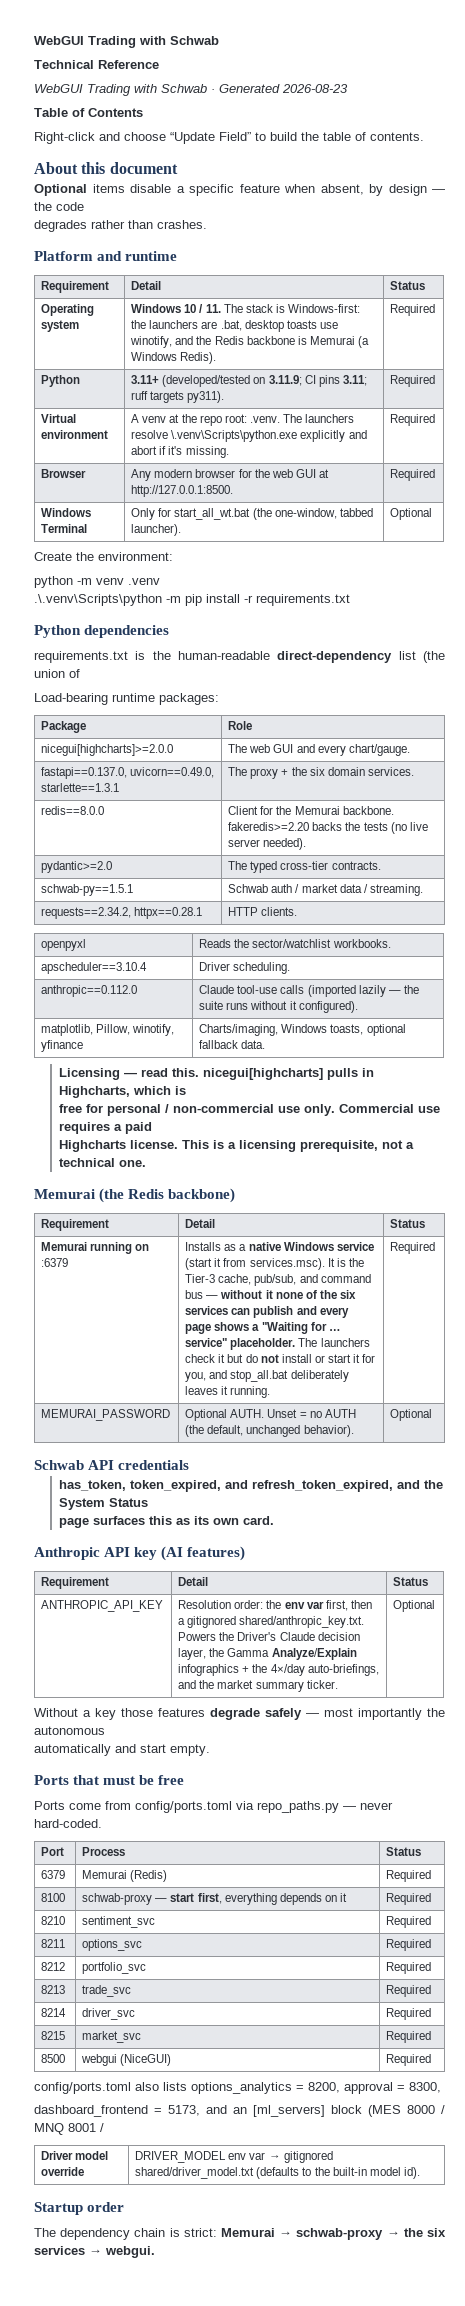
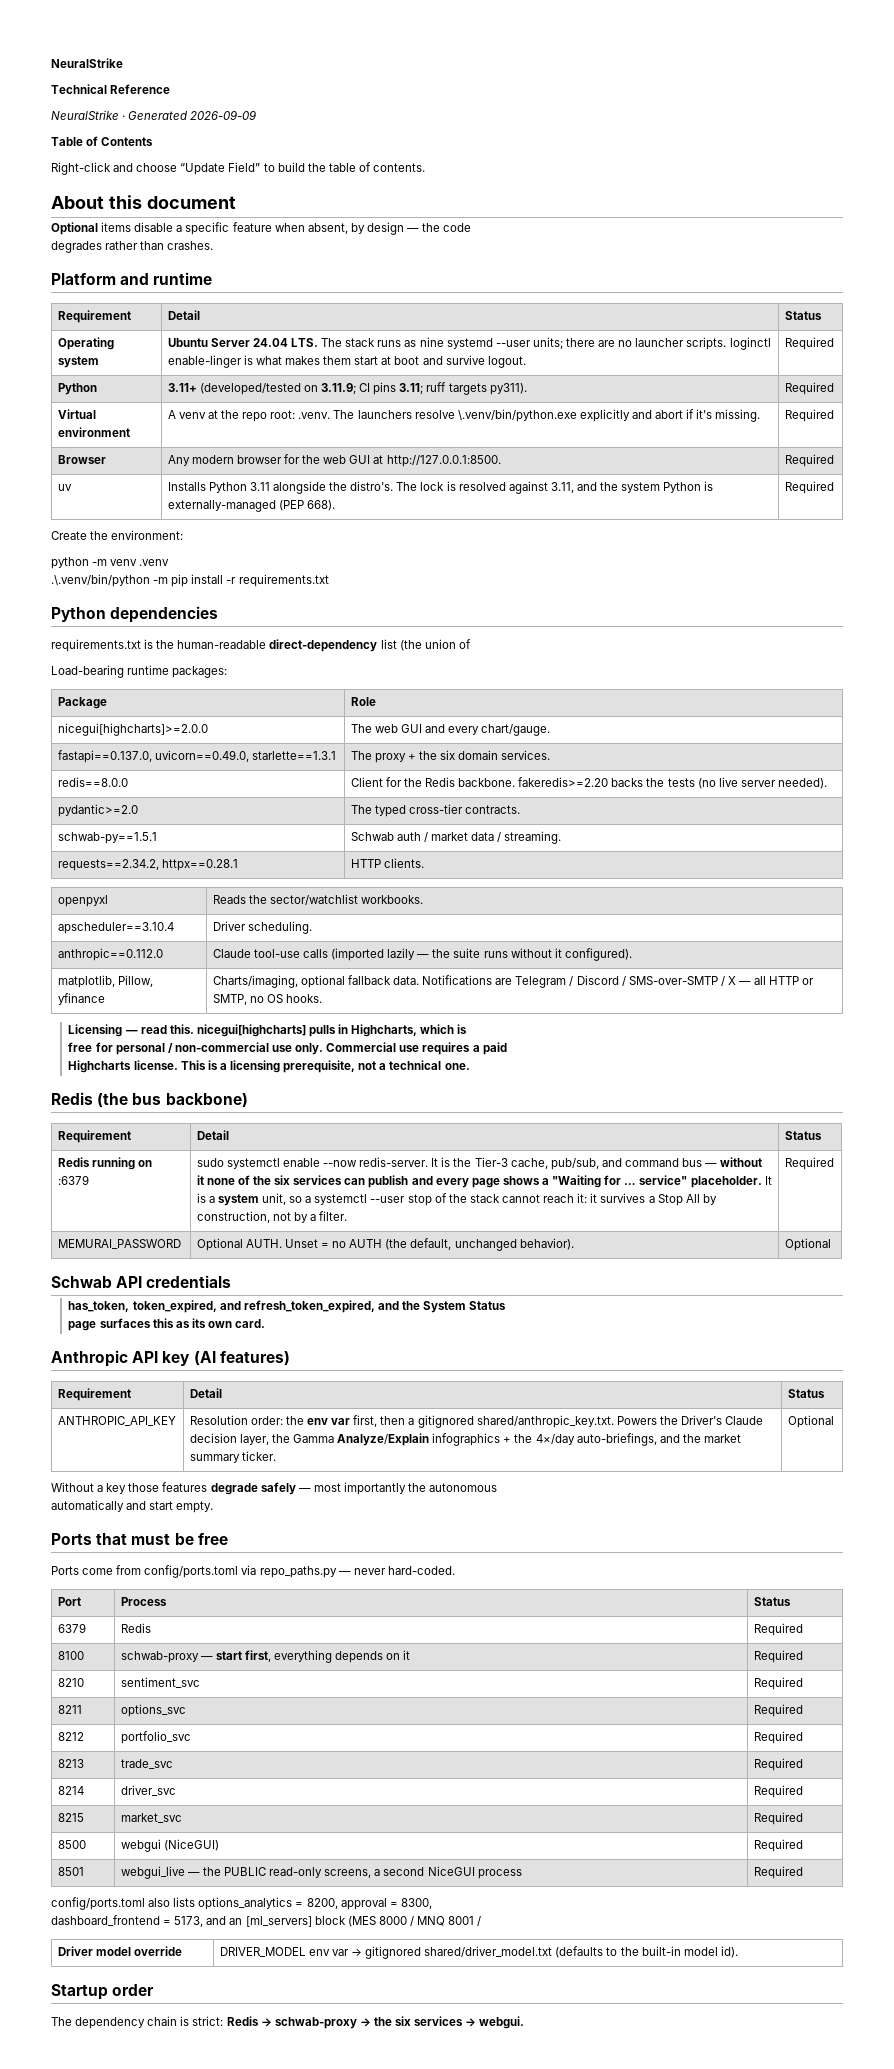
[34,36,219,48] [34,60,159,69] [34,84,207,96] WebGUI Trading with Schwab // Technical Reference // WebGUI Trading with Schwab -> [51,58,123,68] [51,84,171,94] [51,110,119,120] NeuralStrike // Technical Reference // NeuralStrike
[282,84,348,93] 2026-08-23 -> [190,110,258,120] 2026-09-09
[131,304,360,313] [131,320,338,332] [130,336,369,348] [131,352,217,364] Windows 10 / 11. The stack is Windows-first: the launchers are .bat, desktop toasts use winotify, and the Redis backbone is Memurai (a Windows Redis). -> [167,337,771,350] [167,355,526,368] Ubuntu Server 24.04 LTS. The stack runs as nine systemd --user units; there are no launcher scripts. loginctl enable-linger is what makes them start at boot and survive logout.
[171,430,298,442] \.venv\Scripts\python.exe -> [457,409,577,422] \.venv/bin/python.exe
[41,508,92,517] [41,524,88,533] [131,508,373,520] [131,524,182,536] [390,508,433,520] Windows Terminal | Only for start_all_wt.bat (the one-window, tabbed launcher). | Optional -> [57,484,72,491] [167,481,714,494] [167,500,335,512] [784,481,834,494] uv | Installs Python 3.11 alongside the distro's. The lock is resolved against 3.11, and the system Python is externally-managed (PEP 668). | Required
[34,594,162,606] .\.venv\Scripts\python -> [51,574,150,587] .\.venv/bin/python
[294,806,340,815] Memurai -> [425,777,456,787] Redis
[132,1024,175,1036] winotify, -> (153, 981) none
[281,1024,364,1035] Windows toasts, -> (298, 981) none
(266, 1044) none -> [422,975,815,988] [212,994,323,1005] Notifications are Telegram / Discord / SMS-over-SMTP / X — all HTTP or SMTP, no OS hooks.
[34,1188,165,1203] Memurai (the Redis -> [51,1092,162,1108] Redis (the bus
[41,1242,88,1251] Memurai -> [57,1157,90,1167] Redis
[185,1242,374,1251] [185,1258,325,1270] Installs as a native Windows service (start it from services.msc). -> [196,1157,429,1169] sudo systemctl enable --now redis-server.
[298,1338,370,1347] [185,1354,376,1363] [185,1370,349,1382] [185,1386,271,1398] The launchers check it but do not install or start it for you, and stop_all.bat deliberately leaves it running. -> [764,1176,772,1185] [196,1193,717,1206] [196,1211,348,1223] It is a system unit, so a systemctl --user stop of the stack cannot reach it: it survives a Stop All by construction, not by a filter.
[82,1870,168,1882] Memurai (Redis) -> [120,1623,151,1633] Redis
(432, 2060) none -> [57,1867,84,1876] [120,1866,522,1879] [753,1866,803,1879] // 8501 | webgui_live — the PUBLIC read-only screens, a second NiceGUI process | Required
[220,2228,275,2237] Memurai -> [226,2016,259,2026] Redis

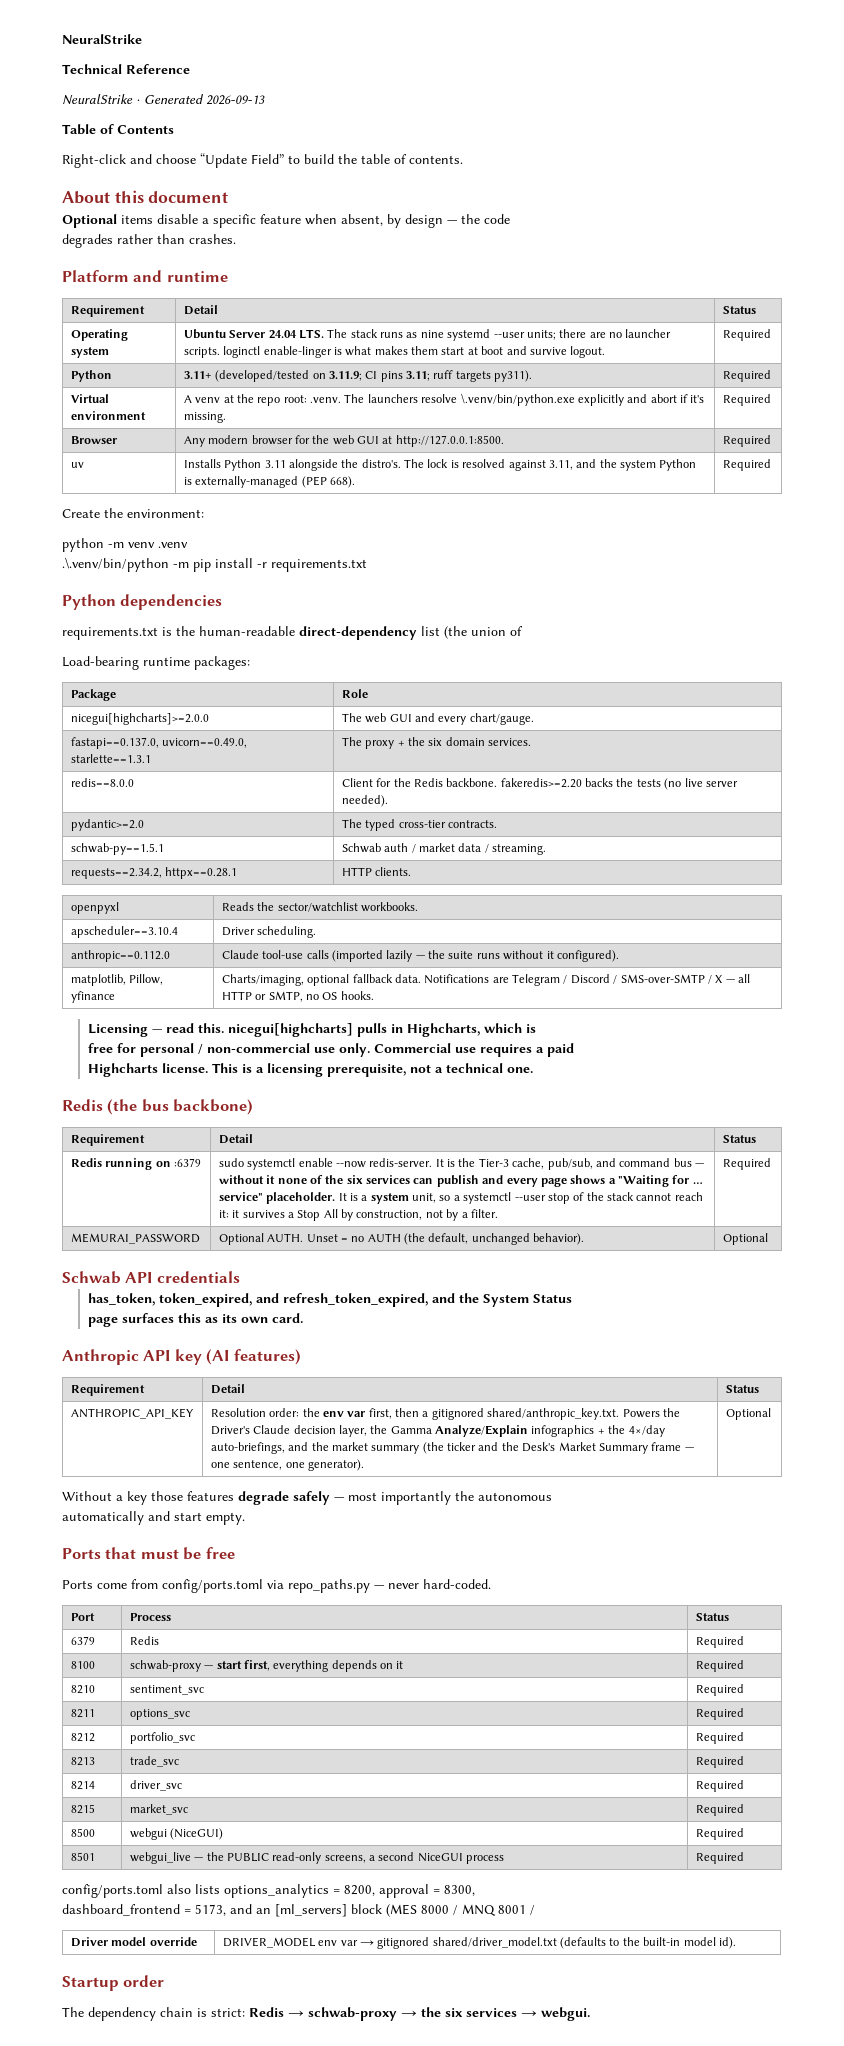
[190,110,258,120] 2026-09-09 -> [206,95,265,105] 2026-09-13
[241,1451,276,1461] ticker. -> [422,1442,694,1454] [210,1459,364,1471] (the ticker and the Desk's Market Summary frame — one sentence, one generator).

